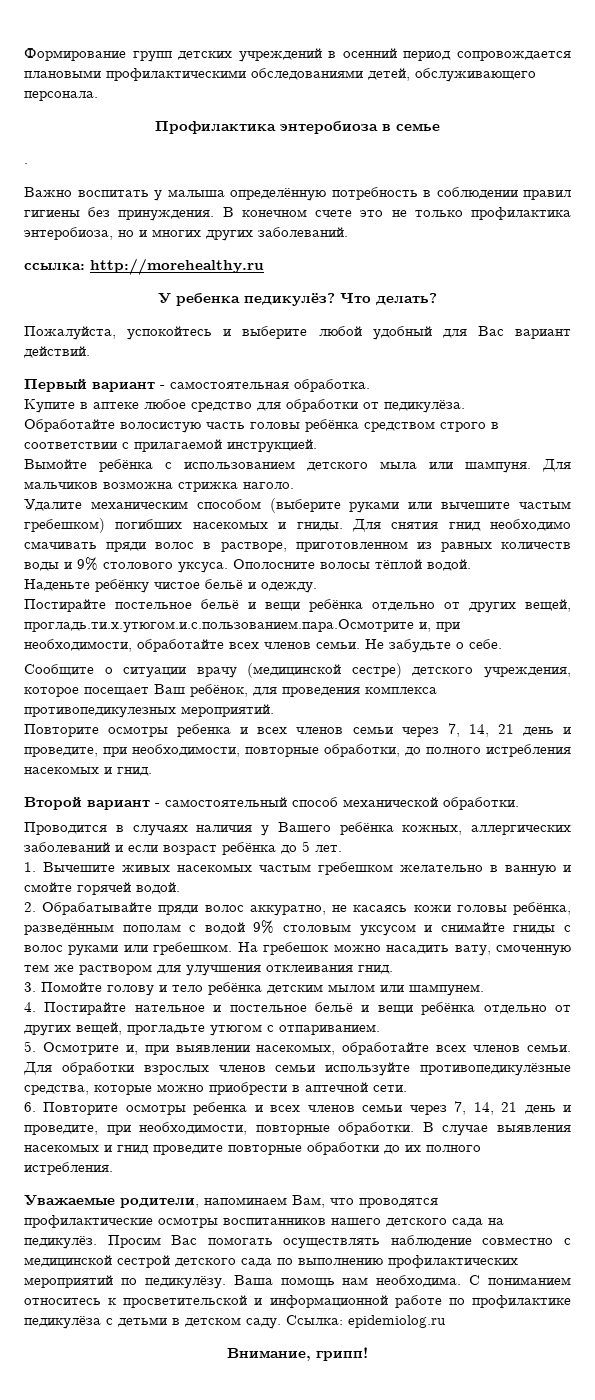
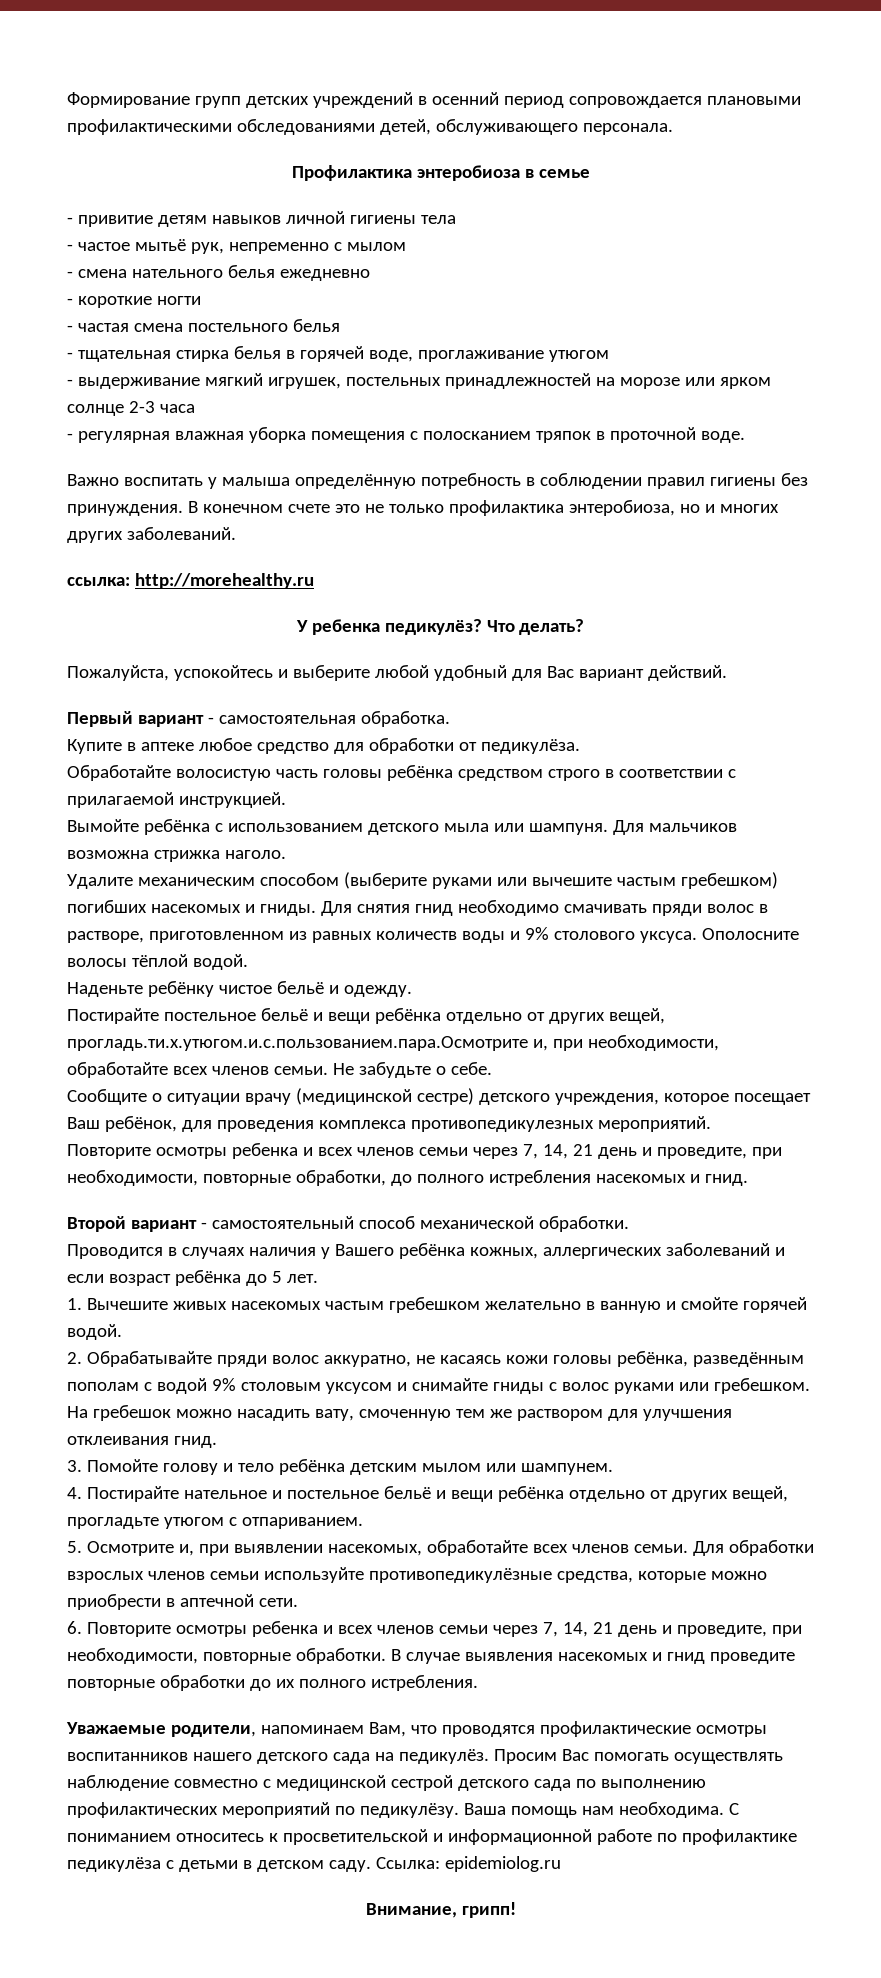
[24,163,28,164] . -> [67,211,456,227] [67,239,406,254] [67,265,370,281] [67,296,201,308] [67,319,340,332] [67,346,609,362] [67,373,771,389] [67,401,195,416] [67,427,745,443] - привитие детям навыков личной гигиены тела // - частое мытьё рук, непременно с мылом // - смена нательного белья ежедневно // - короткие ногти // - частая смена постельного белья // - тщательная стирка белья в горячей воде, проглаживание утюгом // - выдерживание мягкий игрушек, постельных принадлежностей на морозе или ярком солнце 2-3 часа // - регулярная влажная уборка помещения с полосканием тряпок в проточной воде.

